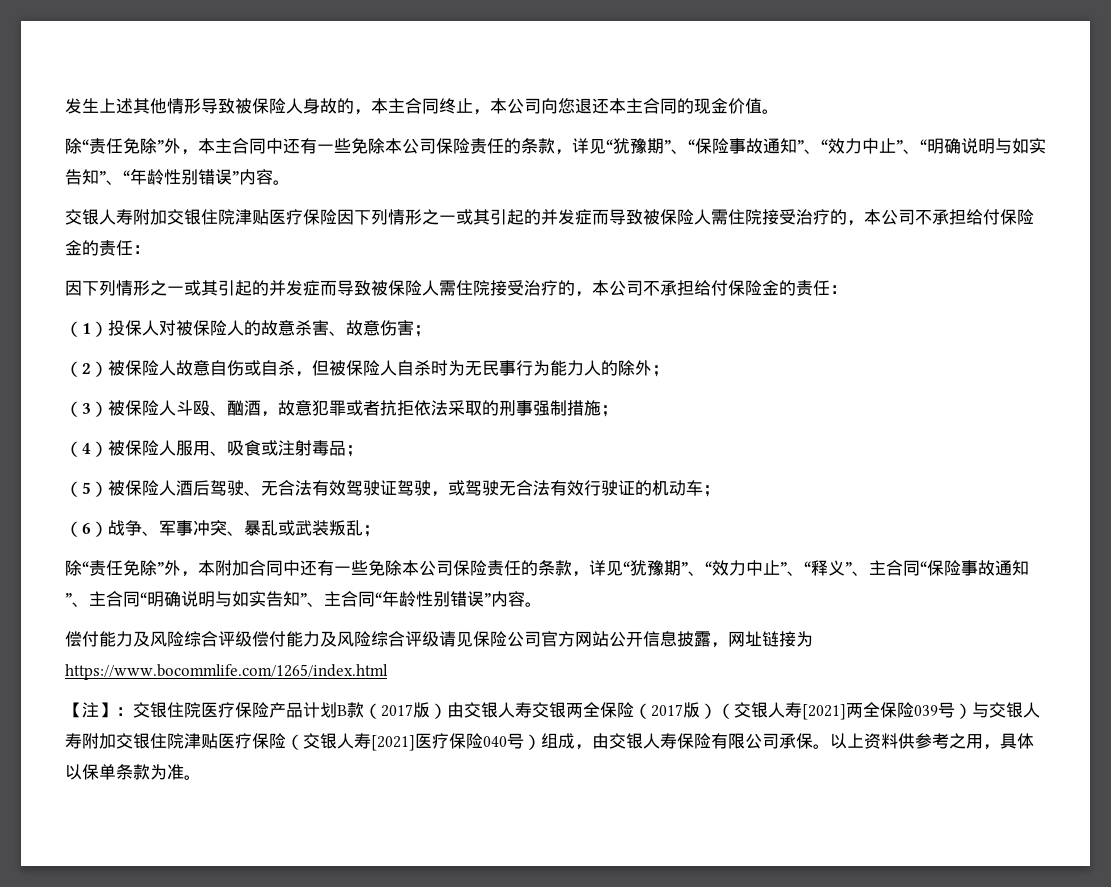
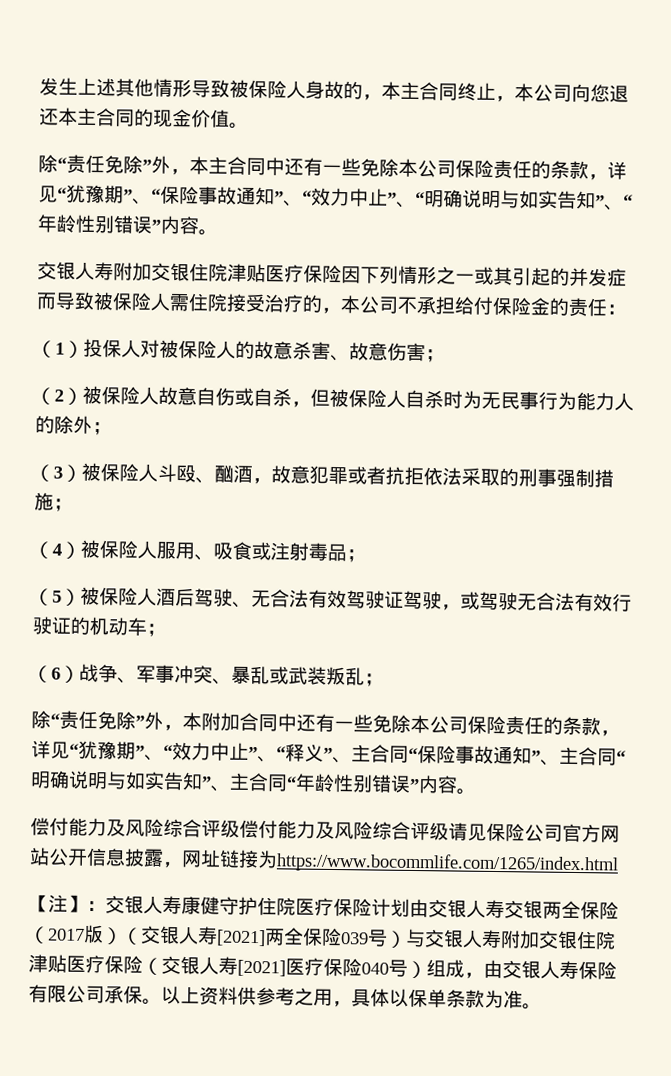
[65,280,847,297] // 因下列情形之一或其引起的并发症而导致被保险人需住院接受治疗的，本公司不承担给付保险金的责任： -> (626, 309) none
[167,702,447,719] 住院医疗保险产品计划B款（2017版） -> [143,895,410,917] 人寿康健守护住院医疗保险计划

